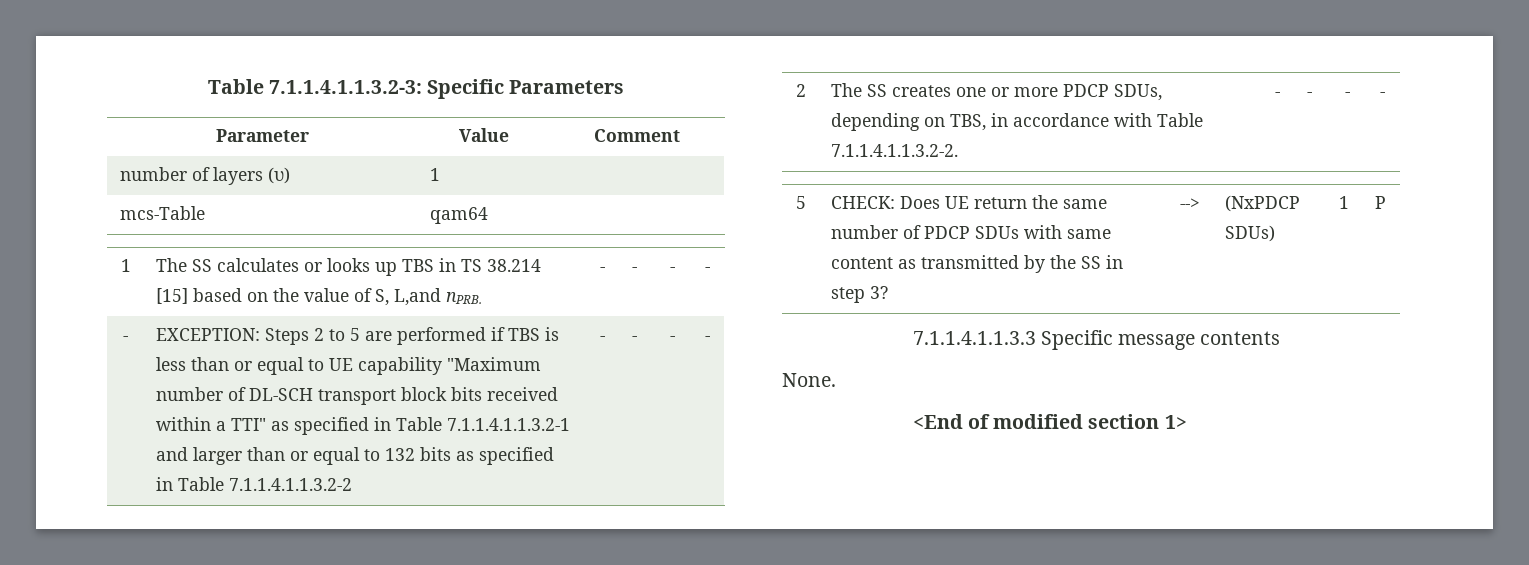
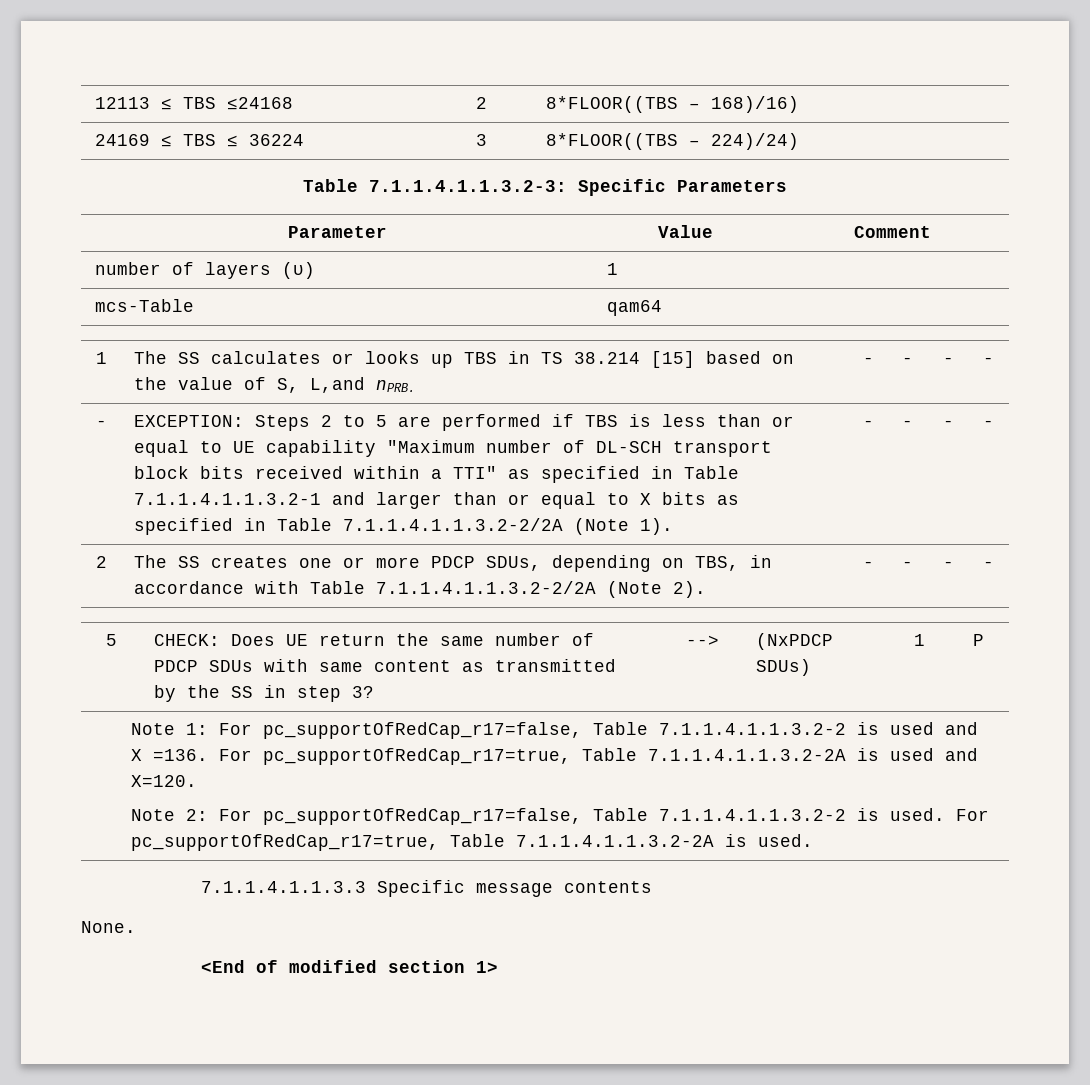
(207, 86) none -> [94,97,293,110] [475,97,487,109] [545,96,799,113] [94,134,304,147] [475,134,487,146] [545,133,799,150] 12113 ≤ TBS ≤24168 | 2 | 8*FLOOR((TBS – 168)/16) // 24169 ≤ TBS ≤ 36224 | 3 | 8*FLOOR((TBS – 224)/24) //
[384,448,415,461] 132 -> [639,493,651,505] X
[228,478,352,491] 7.1.1.4.1.1.3.2-2 -> [342,518,673,535] 7.1.1.4.1.1.3.2-2/2A (Note 1).
[830,144,958,157] 7.1.1.4.1.1.3.2-2. -> [375,581,706,598] 7.1.1.4.1.1.3.2-2/2A (Note 2).
(1386, 202) none -> [130,722,978,739] [130,748,978,765] [130,775,197,787] [130,808,989,825] [130,834,813,851] // Note 1: For pc_supportOfRedCap_r17=false, Table 7.1.1.4.1.1.3.2-2 is used and X =136. For pc_supportOfRedCap_r17=true, Table 7.1.1.4.1.1.3.2-2A is used and X=120. // Note 2: For pc_supportOfRedCap_r17=false, Table 7.1.1.4.1.1.3.2-2 is used. For pc_supportOfRedCap_r17=true, Table 7.1.1.4.1.1.3.2-2A is used.

